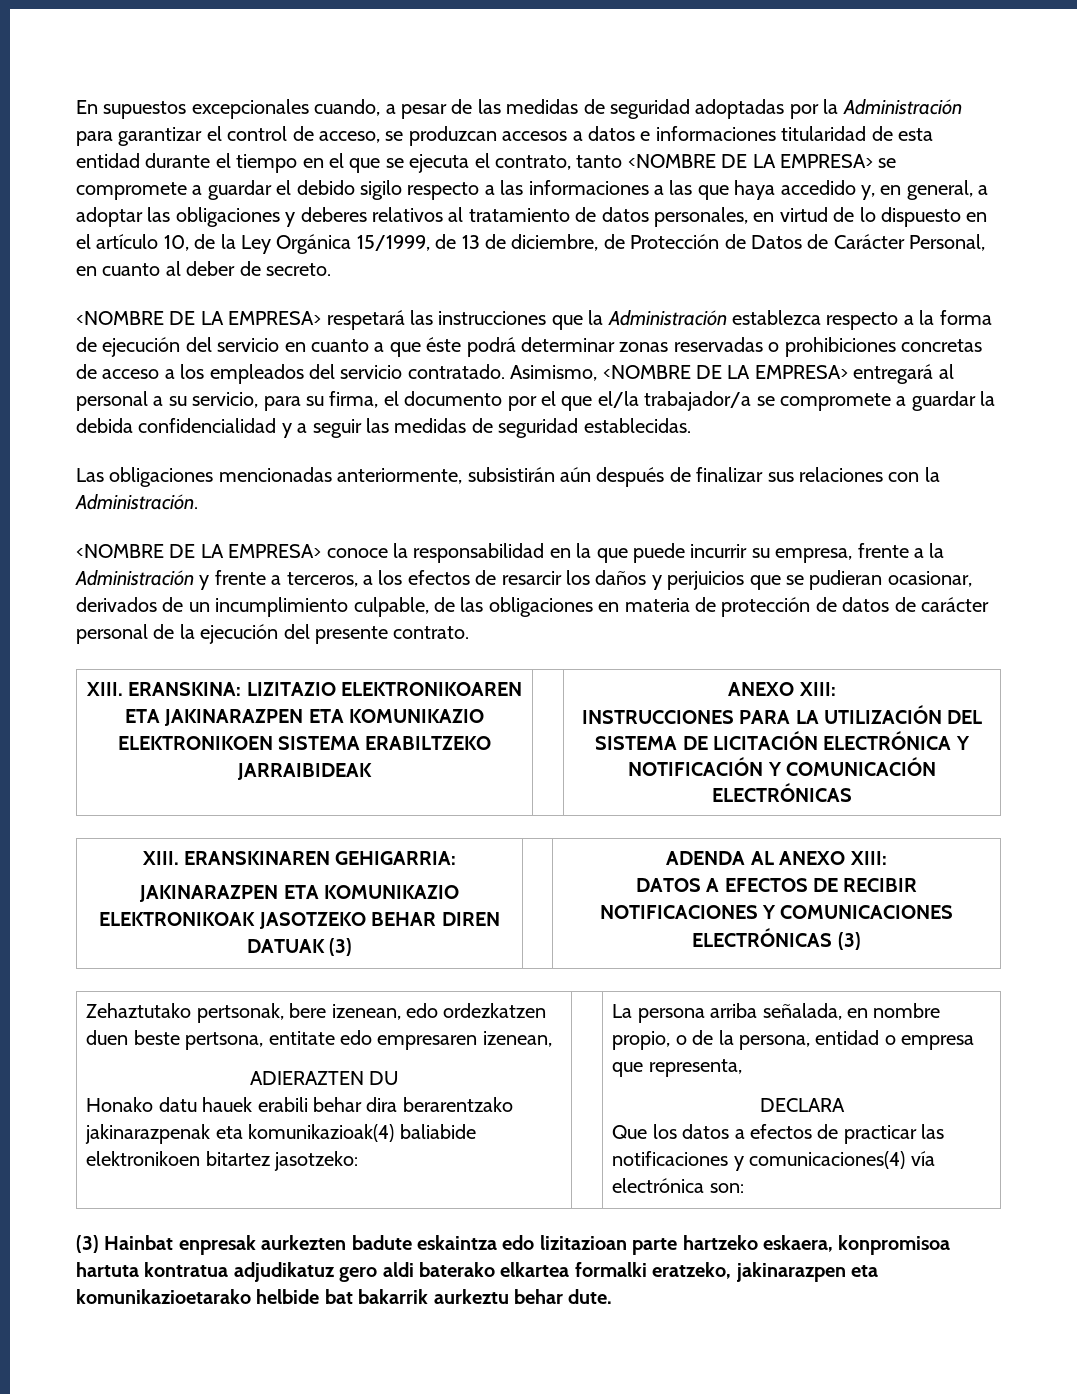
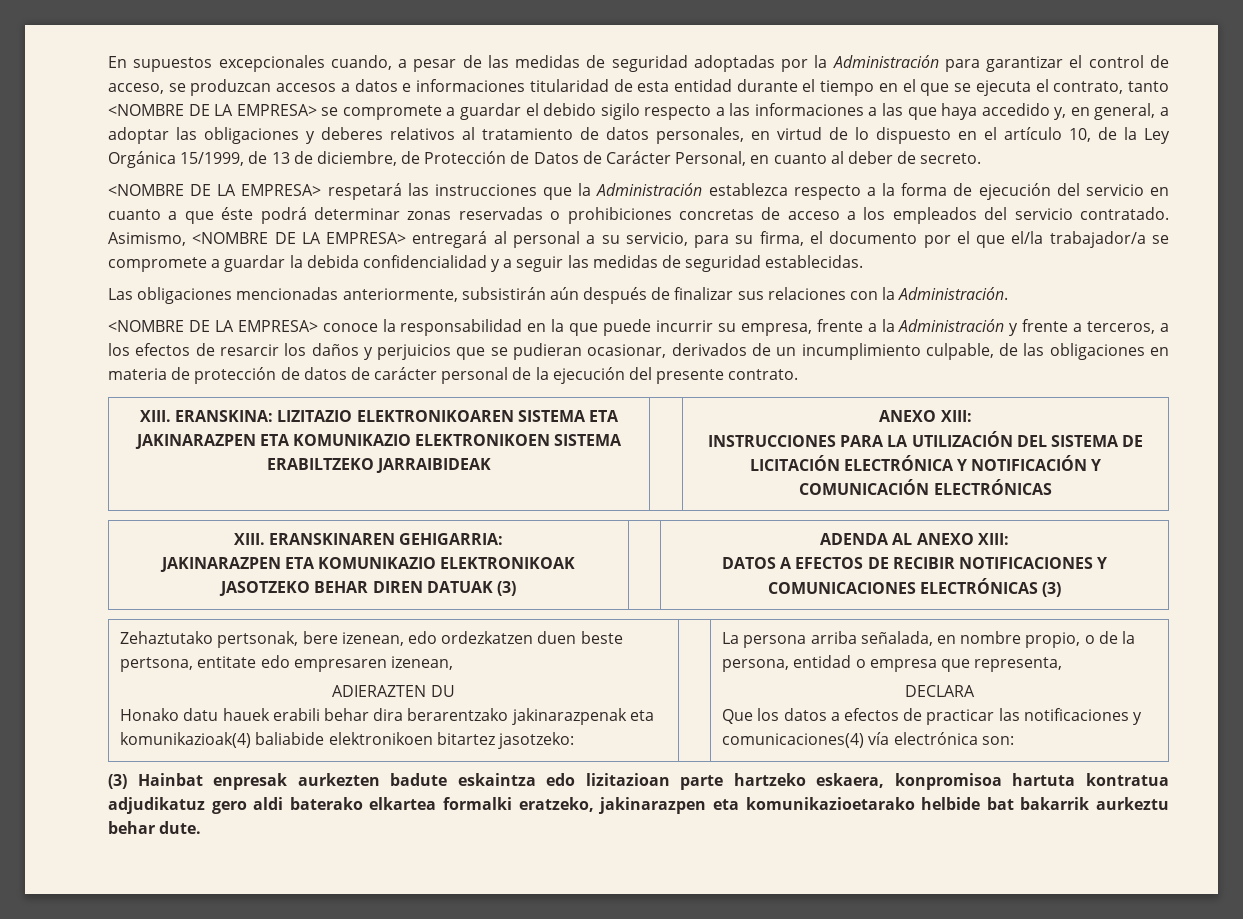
(523, 689) none -> [517,410,586,422] SISTEMA

